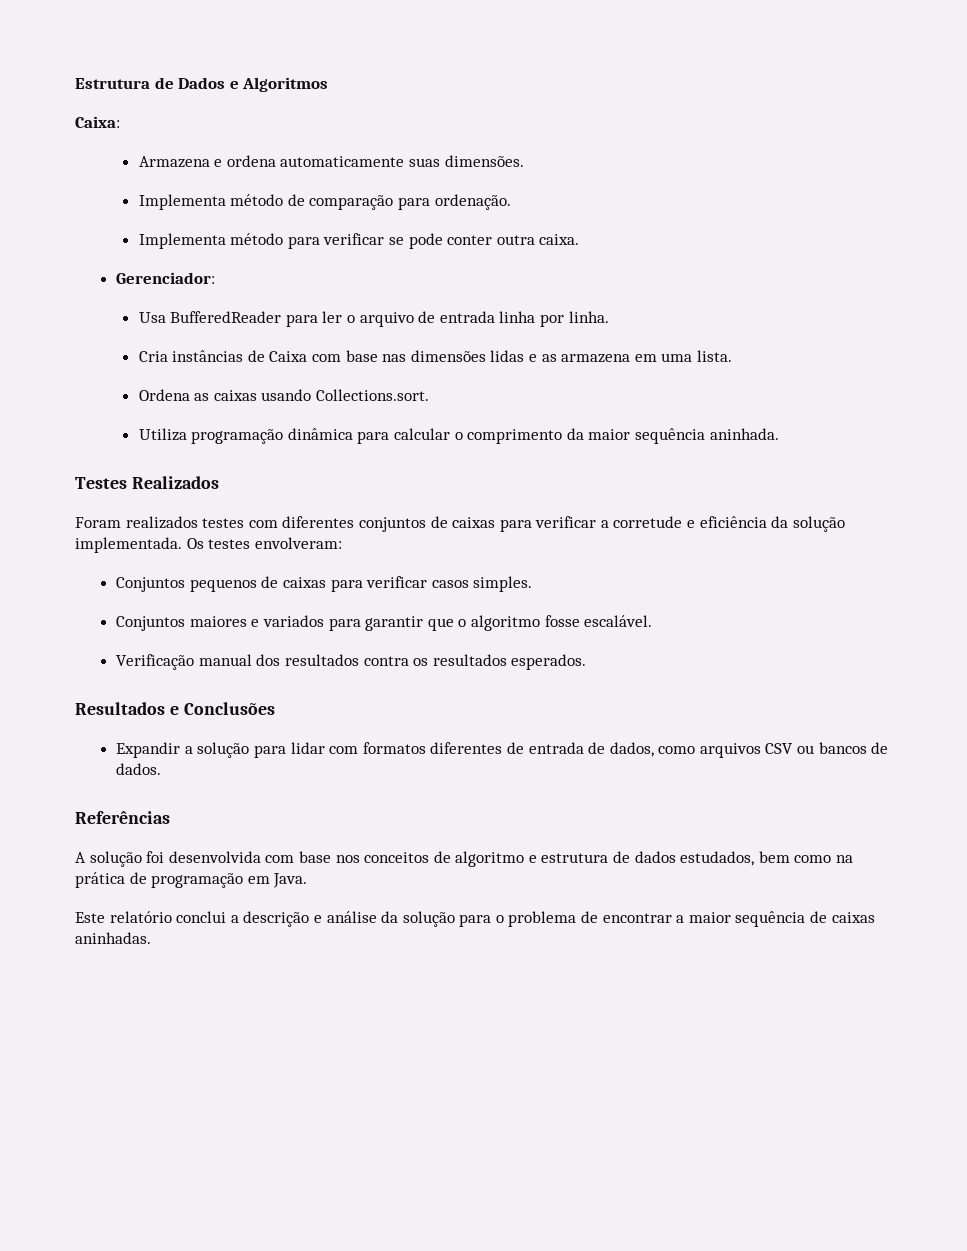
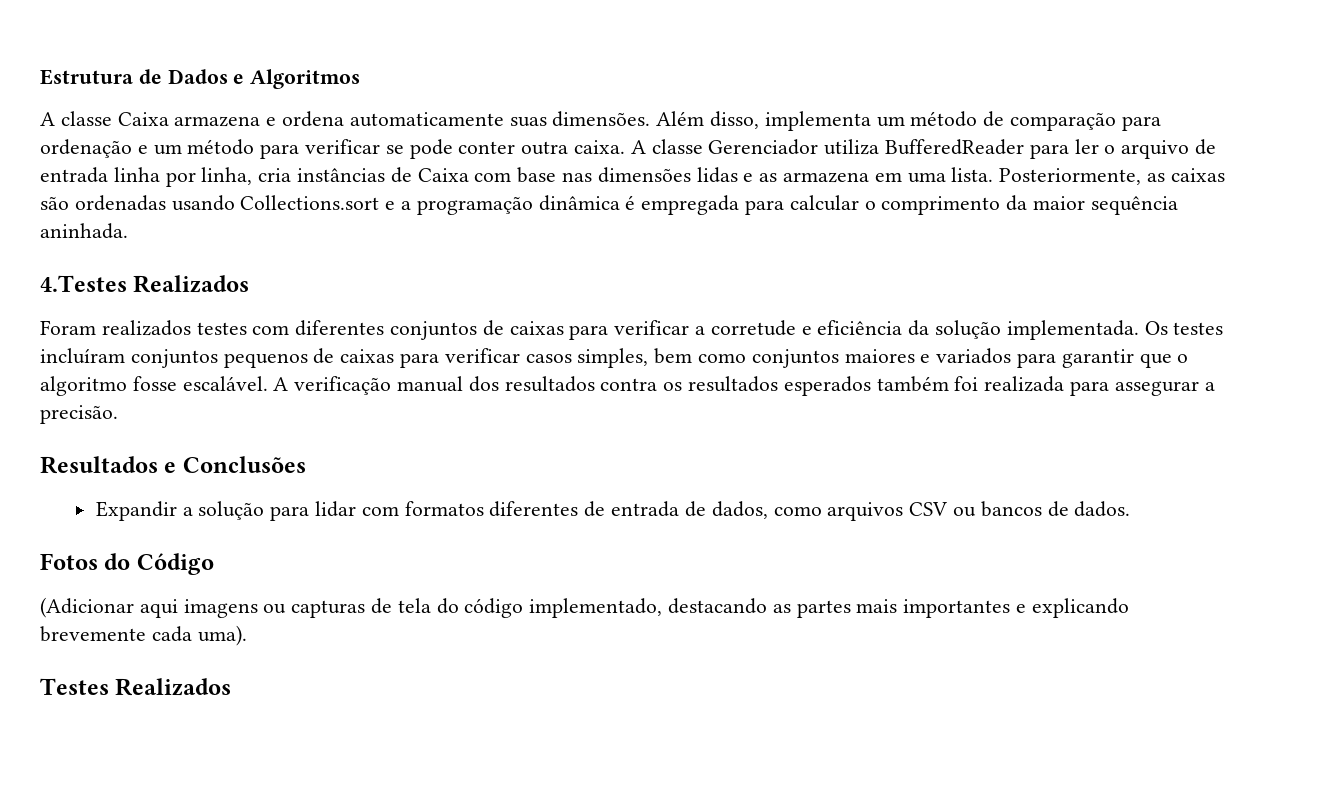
[75,116,120,128] [138,156,210,168] Caixa: // Armazena -> [40,111,261,127] A classe Caixa armazena
[138,194,226,210] // Implementa -> [656,111,905,131] Além disso, implementa um
[434,194,511,210] [138,233,226,249] ordenação. // Implementa -> [40,139,182,158] ordenação e um
[116,272,216,284] [138,312,166,323] // Gerenciador: // Usa -> [630,139,880,155] A classe Gerenciador utiliza
[568,311,609,323] [138,351,168,362] linha. // Cria -> [201,167,292,185] linha, cria
[138,389,190,401] // Ordena -> [999,168,1142,185] Posteriormente,
[261,389,430,401] [138,428,353,444] usando Collections.sort. // Utiliza programação dinâmica -> [40,195,740,215] são ordenadas usando Collections.sort e a programação dinâmica é empregada
[75,477,127,489] Testes -> [40,275,127,292] 4.Testes
[254,537,342,549] [116,577,186,592] envolveram: // Conjuntos -> [40,348,218,368] incluíram conjuntos
[473,576,533,592] [116,616,186,631] simples. // Conjuntos -> [577,348,839,368] simples, bem como conjuntos
[116,654,195,670] // Verificação -> [273,376,392,395] A verificação
[511,654,587,670] esperados. -> [783,376,1215,396] [40,405,118,424] esperados também foi realizada para assegurar a precisão.
[75,811,170,824] [75,851,854,867] [75,872,308,888] [75,911,875,927] [75,932,151,944] Referências // A solução foi desenvolvida com base nos conceitos de algoritmo e estrutura de dados estudados, bem como na prática de programação em Java. // Este relatório conclui a descrição e análise da solução para o problema de encontrar a maior sequência de caixas aninhadas. -> [40,553,214,575] [40,597,1129,618] [40,625,247,646] [40,678,232,696] Fotos do Código // (Adicionar aqui imagens ou capturas de tela do código implementado, destacando as partes mais importantes e explicando brevemente cada uma). // Testes Realizados

